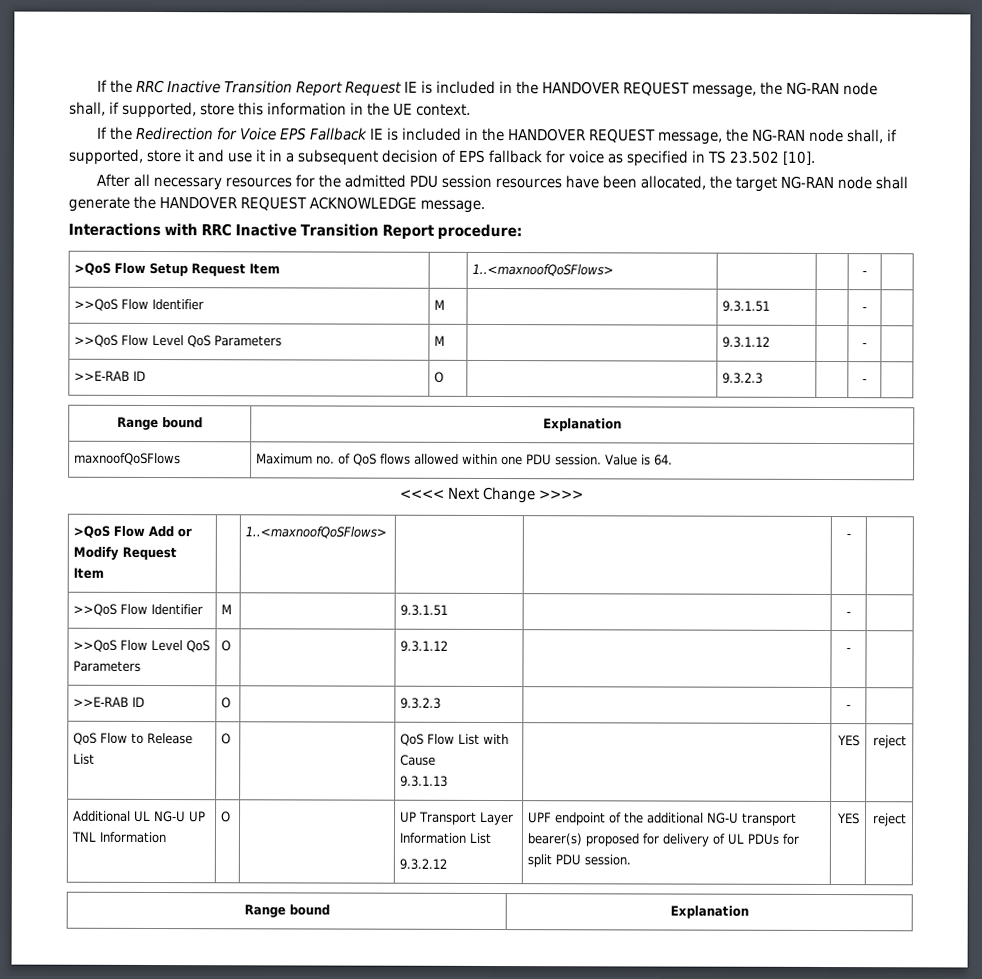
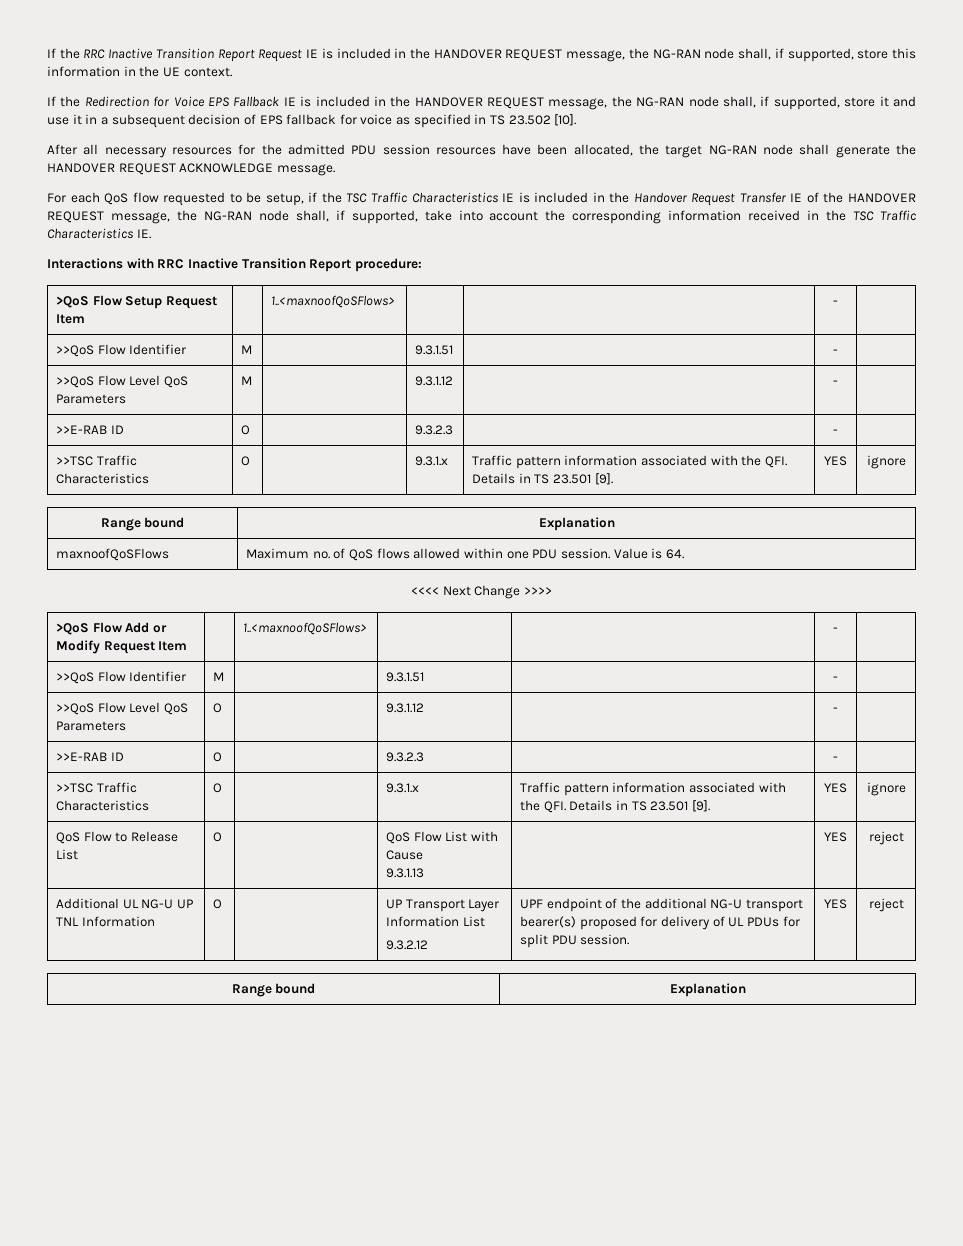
(485, 206) none -> [47,192,916,206] [47,210,917,224] [47,228,151,239] // For each QoS flow requested to be setup, if the TSC Traffic Characteristics IE is included in the Handover Request Transfer IE of the HANDOVER REQUEST message, the NG-RAN node shall, if supported, take into account the corresponding information received in the TSC Traffic Characteristics IE.
(867, 381) none -> [56,455,137,466] [56,473,150,484] [241,456,251,466] [415,456,449,466] [472,455,788,469] [472,473,613,485] [824,456,847,466] [866,455,906,469] // >>TSC Traffic Characteristics | O | | 9.3.1.x | Traffic pattern information associated with the QFI. Details in TS 23.501 [9]. | YES | ignore
(851, 707) none -> [56,782,137,793] [56,800,150,811] [213,783,223,793] [386,783,420,793] [520,782,786,796] [520,800,711,813] [824,783,847,793] [866,782,906,796] // >>TSC Traffic Characteristics | O | | 9.3.1.x | Traffic pattern information associated with the QFI. Details in TS 23.501 [9]. | YES | ignore

